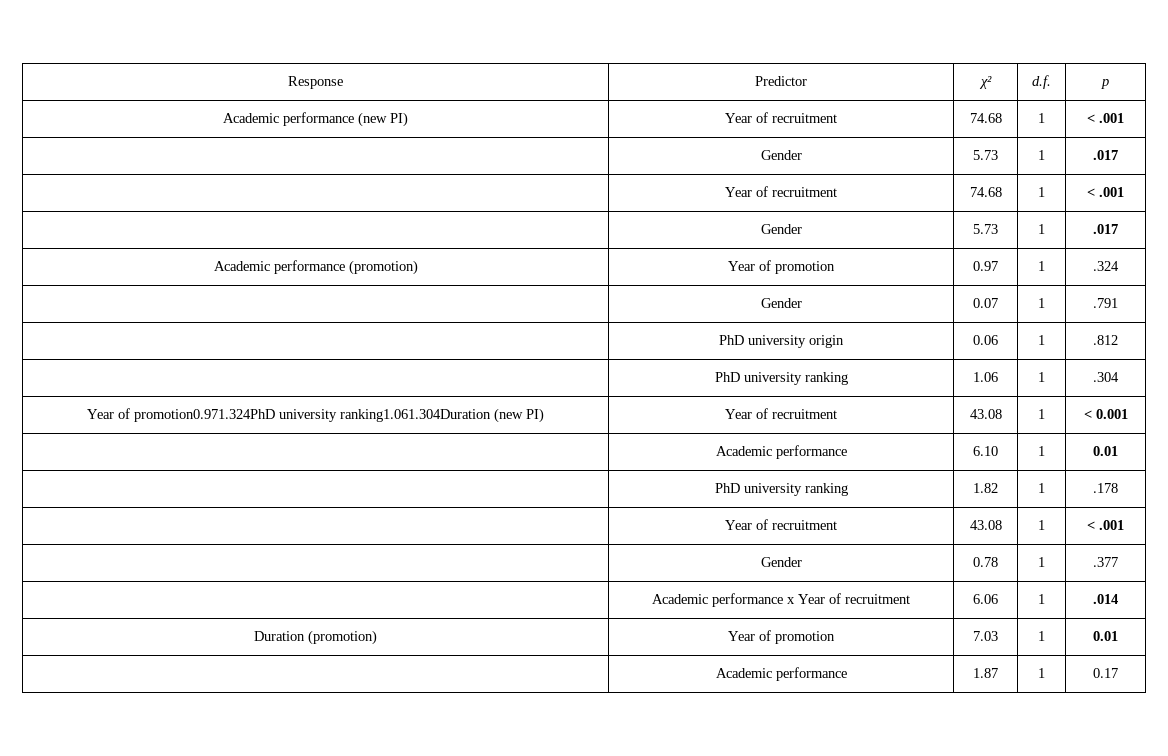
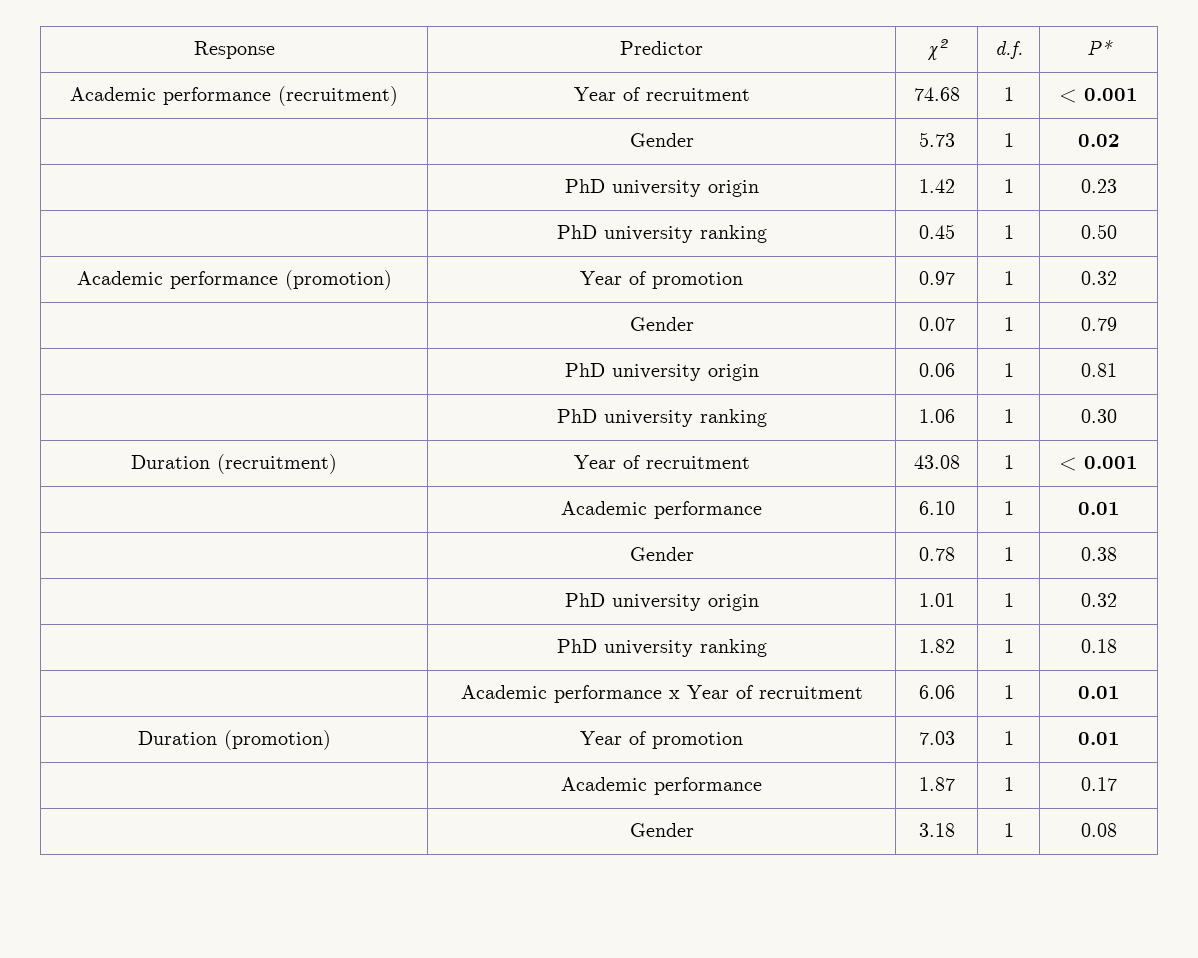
[1101,79,1109,89] [223,112,408,127] [725,112,837,123] [969,113,1002,123] [1038,113,1045,123] [1087,113,1124,123] [760,150,802,160] [973,150,998,160] [1038,150,1045,160] [1093,150,1118,160] [725,186,837,197] [969,187,1002,197] [1038,187,1045,197] [1087,187,1124,197] [760,224,802,234] [973,224,998,234] [1038,224,1045,234] [1093,224,1118,234] p // Academic performance (new PI) | Year of recruitment | 74.68 | 1 | < .001 // | Gender | 5.73 | 1 | .017 // | Year of recruitment | 74.68 | 1 | < .001 // | Gender | 5.73 | 1 | .017 -> [1086,40,1113,55] [69,86,398,106] [573,87,750,101] [913,87,960,101] [1003,87,1014,101] [1059,88,1138,103] [629,133,694,147] [918,132,955,147] [1003,133,1014,147] [1077,134,1120,147] [564,179,759,197] [918,179,955,193] [1003,179,1014,193] [1080,179,1117,193] [556,225,767,243] [918,224,955,239] [1003,225,1014,239] [1080,224,1117,239] P* // Academic performance (recruitment) | Year of recruitment | 74.68 | 1 | < 0.001 // | Gender | 5.73 | 1 | 0.02 // | PhD university origin | 1.42 | 1 | 0.23 // | PhD university ranking | 0.45 | 1 | 0.50
[1093,261,1119,271] .324 -> [1080,271,1117,285] 0.32
[1093,298,1118,308] .791 -> [1080,317,1117,331] 0.79
[1093,335,1118,345] .812 -> [1080,363,1117,377] 0.81
[1093,372,1119,382] [87,408,544,423] .304 // Year of promotion0.971.324PhD university ranking1.061.304Duration (new PI) -> [1080,409,1117,423] [131,454,337,474] 0.30 // Duration (recruitment)
(1118, 451) none -> [629,547,694,561] [918,547,955,561] [1003,547,1014,561] [1080,547,1117,561] [564,593,759,611] [918,593,955,607] [1003,593,1014,607] [1080,593,1117,607] // | Gender | 0.78 | 1 | 0.38 // | PhD university origin | 1.01 | 1 | 0.32
[1093,483,1118,493] [725,519,837,530] [969,520,1002,530] [1038,520,1045,530] [1087,520,1124,530] [760,557,802,567] [973,557,998,567] [1038,557,1045,567] [1093,557,1118,567] .178 // | Year of recruitment | 43.08 | 1 | < .001 // | Gender | 0.78 | 1 | .377 -> [1080,639,1117,653] 0.18
[1093,594,1118,604] .014 -> [1077,686,1120,699] 0.01
(1118, 673) none -> [629,823,694,837] [918,823,955,837] [1003,823,1014,837] [1080,823,1117,837] // | Gender | 3.18 | 1 | 0.08

